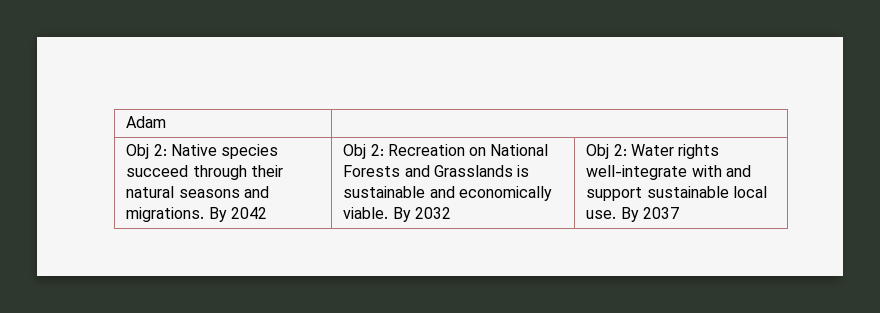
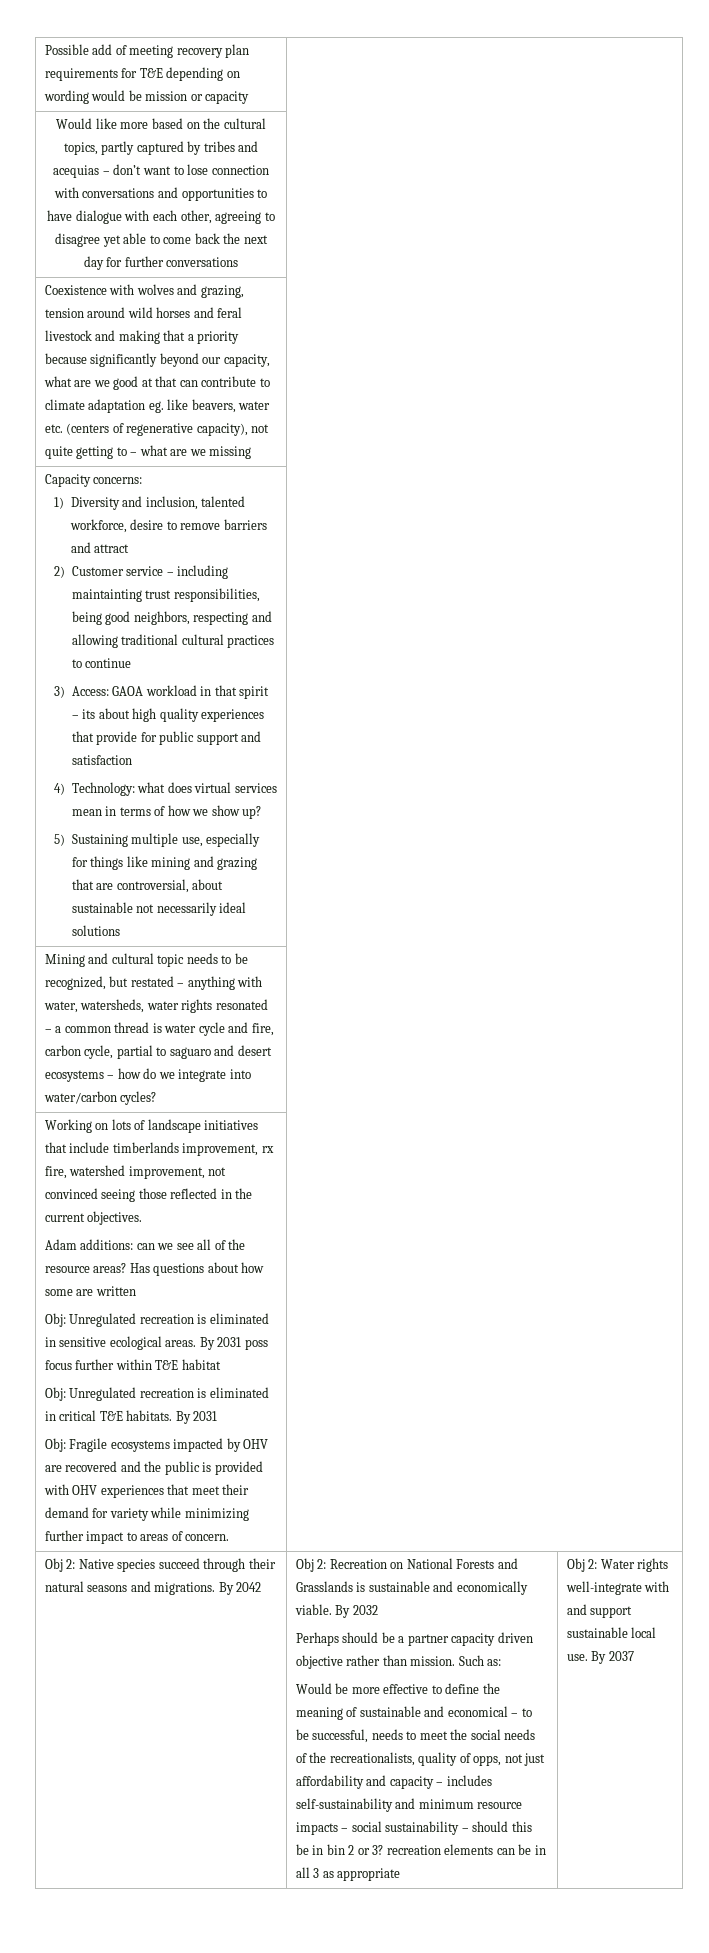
[126,116,167,128] Adam -> [44,44,250,58] [44,67,240,81] [43,90,250,104] [56,118,266,129] [63,141,259,155] [53,164,269,178] [53,187,268,201] [47,210,275,224] [55,233,268,247] [83,256,239,270] [44,284,244,298] [44,307,243,318] [44,330,240,344] [44,353,270,367] [43,376,270,390] [44,399,271,413] [44,423,270,436] [44,445,252,459] [44,474,143,487] [54,496,246,510] [69,519,267,533] [70,542,130,553] [54,565,229,579] [71,588,260,602] [71,611,272,625] [71,634,275,648] [71,658,132,668] [54,685,270,699] [71,708,265,722] [71,731,262,745] [71,755,132,765] [54,782,277,796] [71,805,262,819] [54,833,261,847] [71,856,258,870] [71,879,224,893] [71,902,247,916] [71,925,120,936] [44,953,248,967] [44,976,263,990] [43,999,268,1013] [44,1022,274,1036] [44,1045,272,1059] [44,1068,251,1082] [43,1091,157,1105] [44,1119,259,1133] [44,1142,274,1156] [44,1165,227,1179] [44,1188,253,1202] [44,1211,143,1225] [44,1239,246,1250] [44,1262,265,1276] [44,1286,136,1296] [44,1313,269,1327] [44,1336,268,1350] [44,1359,221,1370] [44,1387,269,1401] [44,1410,218,1424] [44,1438,269,1452] [44,1461,263,1475] [43,1484,250,1498] [44,1507,249,1521] [44,1530,230,1544] Possible add of meeting recovery plan requirements for T&E depending on wording would be mission or capacity | // Would like more based on the cultural topics, partly captured by tribes and acequias – don’t want to lose connection with conversations and opportunities to have dialogue with each other, agreeing to disagree yet able to come back the next day for further conversations | // Coexistence with wolves and grazing, tension around wild horses and feral livestock and making that a priority because significantly beyond our capacity, what are we good at that can contribute to climate adaptation eg. like beavers, water etc. (centers of regenerative capacity), not quite getting to – what are we missing | // Capacity concerns: // 1) Diversity and inclusion, talented workforce, desire to remove barriers and attract // 2) Customer service – including maintainting trust responsibilities, being good neighbors, respecting and allowing traditional cultural practices to continue // 3) Access: GAOA workload in that spirit – its about high quality experiences that provide for public support and satisfaction // 4) Technology: what does virtual services mean in terms of how we show up? // 5) Sustaining multiple use, especially for things like mining and grazing that are controversial, about sustainable not necessarily ideal solutions | // Mining and cultural topic needs to be recognized, but restated – anything with water, watersheds, water rights resonated – a common thread is water cycle and fire, carbon cycle, partial to saguaro and desert ecosystems – how do we integrate into water/carbon cycles? | // Working on lots of landscape initiatives that include timberlands improvement, rx fire, watershed improvement, not convinced seeing those reflected in the current objectives. // Adam additions: can we see all of the resource areas? Has questions about how some are written // Obj: Unregulated recreation is eliminated in sensitive ecological areas. By 2031 poss focus further within T&E habitat // Obj: Unregulated recreation is eliminated in critical T&E habitats. By 2031 // Obj: Fragile ecosystems impacted by OHV are recovered and the public is provided with OHV experiences that meet their demand for variety while minimizing further impact to areas of concern.
(451, 213) none -> [295,1632,533,1646] [295,1655,502,1669] [295,1683,500,1694] [295,1706,532,1720] [295,1729,536,1743] [295,1752,546,1766] [295,1775,492,1789] [295,1798,523,1812] [295,1821,532,1835] [295,1844,546,1855] [295,1867,401,1881] // Perhaps should be a partner capacity driven objective rather than mission. Such as: // Would be more effective to define the meaning of sustainable and economical – to be successful, needs to meet the social needs of the recreationalists, quality of opps, not just affordability and capacity – includes self-sustainability and minimum resource impacts – social sustainability – should this be in bin 2 or 3? recreation elements can be in all 3 as appropriate

